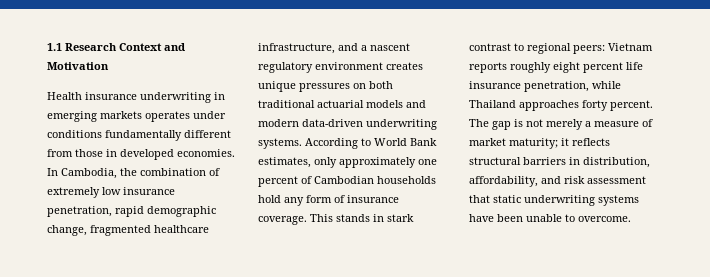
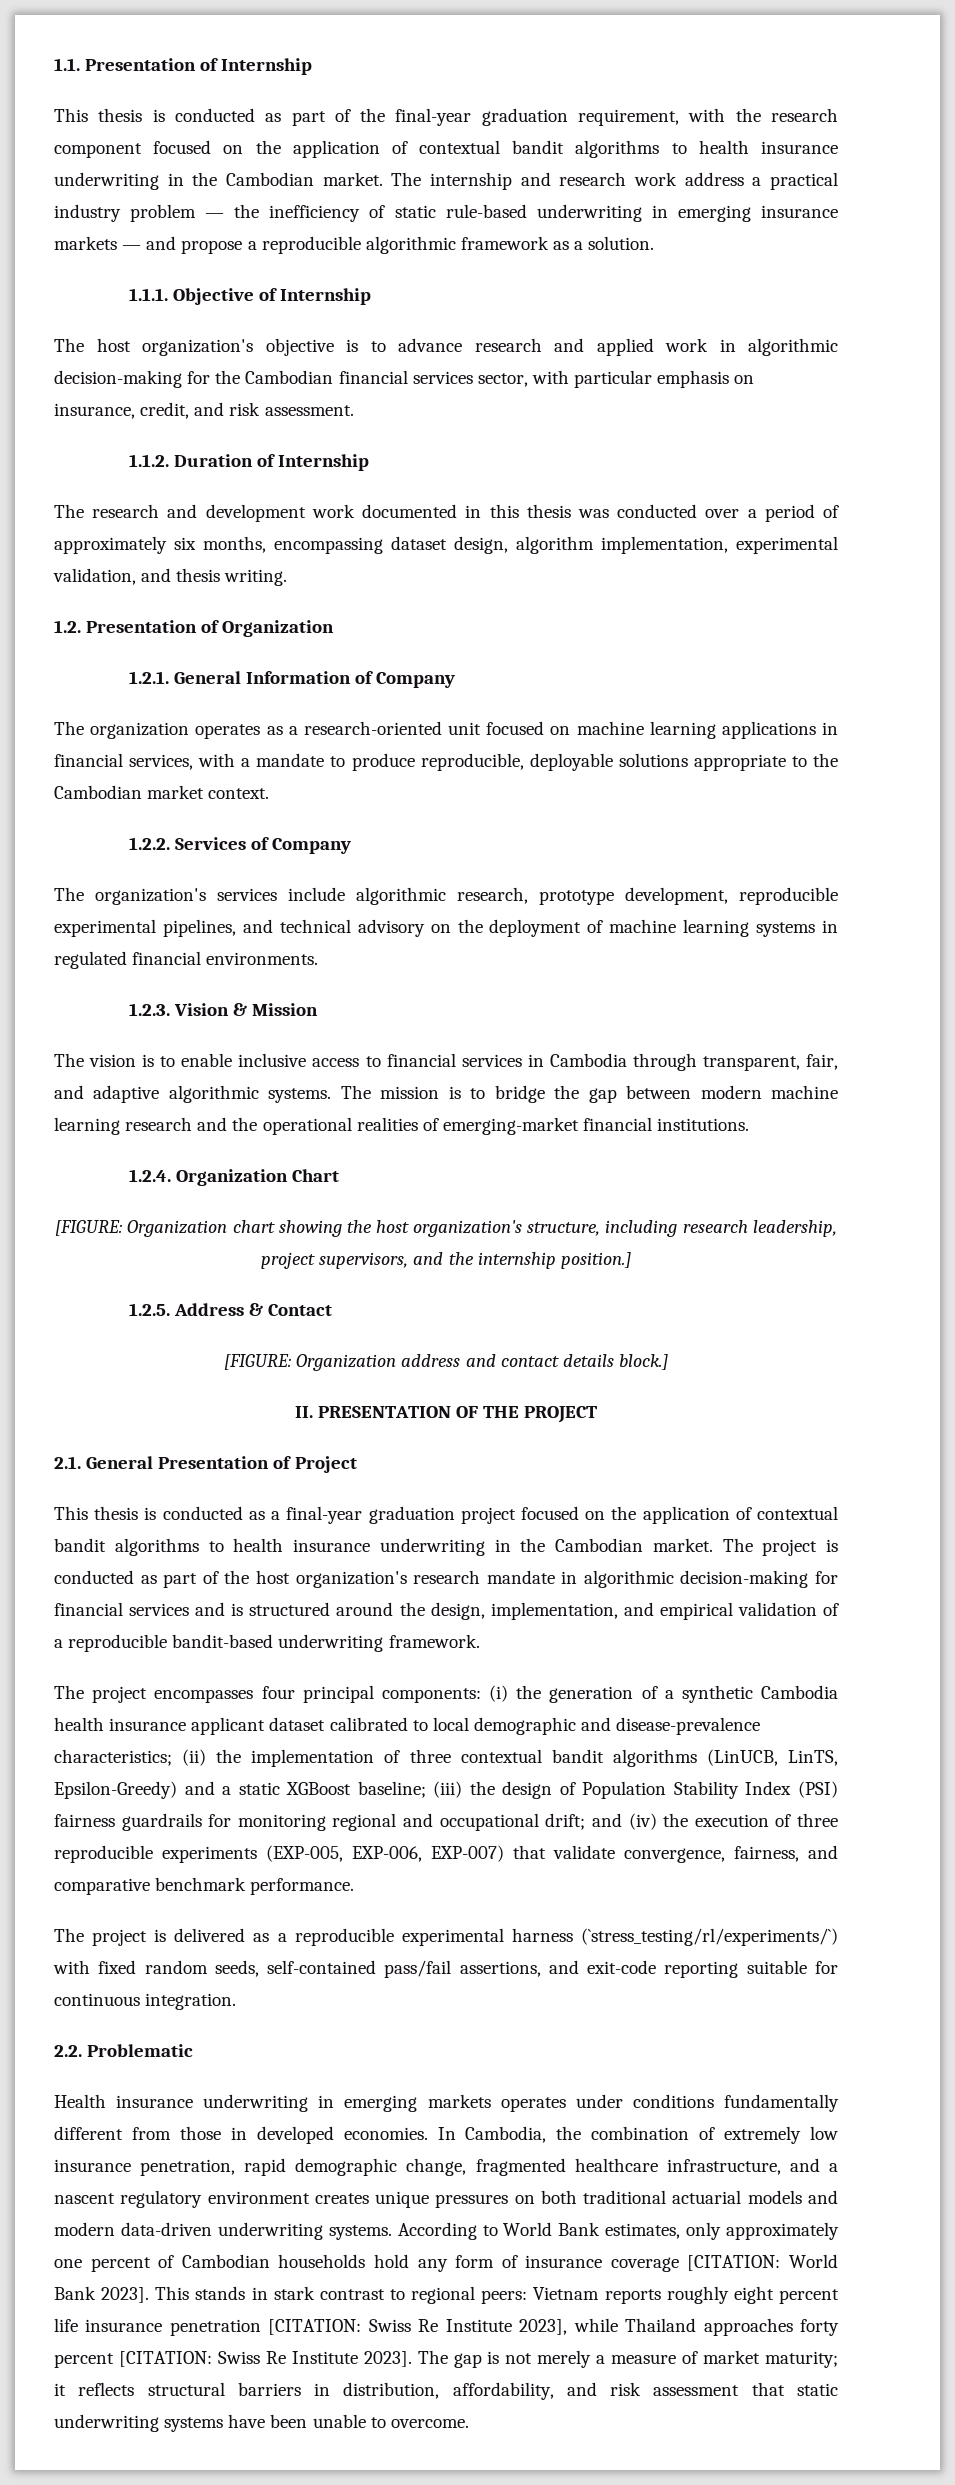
[47,43,185,51] [47,62,109,70] 1.1 Research Context and Motivation -> [54,58,313,75] [54,108,838,126] [54,140,839,158] [54,172,838,190] [54,204,839,222] [54,236,655,254] [128,288,372,305] [54,338,838,356] [54,370,755,388] [54,402,354,419] [128,454,370,471] [54,504,839,522] [54,536,838,554] [53,568,288,586] [54,620,335,637] [128,671,456,688] [54,721,838,739] [54,753,839,771] [54,785,270,799] [128,837,352,854] [54,887,838,905] [54,919,838,937] [54,951,319,969] [128,1003,319,1016] [54,1053,838,1071] [54,1085,838,1103] [54,1117,750,1135] [128,1169,339,1186] [55,1220,837,1237] [261,1252,631,1269] [128,1303,333,1316] [224,1354,668,1371] [294,1406,598,1423] [54,1456,357,1473] [54,1506,838,1524] [54,1538,838,1556] [54,1570,839,1588] [54,1602,840,1620] [54,1634,480,1652] [54,1685,838,1703] [54,1717,761,1735] [54,1749,839,1767] [54,1781,839,1799] [54,1813,838,1831] [54,1845,838,1863] [54,1877,355,1895] [54,1928,838,1946] [53,1960,838,1978] [54,1993,237,2010] [54,2044,194,2057] 1.1. Presentation of Internship // This thesis is conducted as part of the final-year graduation requirement, with the research component focused on the application of contextual bandit algorithms to health insurance underwriting in the Cambodian market. The internship and research work address a practical industry problem — the inefficiency of static rule-based underwriting in emerging insurance markets — and propose a reproducible algorithmic framework as a solution. // 1.1.1. Objective of Internship // The host organization's objective is to advance research and applied work in algorithmic decision-making for the Cambodian financial services sector, with particular emphasis on insurance, credit, and risk assessment. // 1.1.2. Duration of Internship // The research and development work documented in this thesis was conducted over a period of approximately six months, encompassing dataset design, algorithm implementation, experimental validation, and thesis writing. // 1.2. Presentation of Organization // 1.2.1. General Information of Company // The organization operates as a research-oriented unit focused on machine learning applications in financial services, with a mandate to produce reproducible, deployable solutions appropriate to the Cambodian market context. // 1.2.2. Services of Company // The organization's services include algorithmic research, prototype development, reproducible experimental pipelines, and technical advisory on the deployment of machine learning systems in regulated financial environments. // 1.2.3. Vision & Mission // The vision is to enable inclusive access to financial services in Cambodia through transparent, fair, and adaptive algorithmic systems. The mission is to bridge the gap between modern machine learning research and the operational realities of emerging-market financial institutions. // 1.2.4. Organization Chart // [FIGURE: Organization chart showing the host organization's structure, including research leadership, project supervisors, and the internship position.] // 1.2.5. Address & Contact // [FIGURE: Organization address and contact details block.] // II. PRESENTATION OF THE PROJECT // 2.1. General Presentation of Project // This thesis is conducted as a final-year graduation project focused on the application of contextual bandit algorithms to health insurance underwriting in the Cambodian market. The project is conducted as part of the host organization's research mandate in algorithmic decision-making for financial services and is structured around the design, implementation, and empirical validation of a reproducible bandit-based underwriting framework. // The project encompasses four principal components: (i) the generation of a synthetic Cambodia health insurance applicant dataset calibrated to local demographic and disease-prevalence characteristics; (ii) the implementation of three contextual bandit algorithms (LinUCB, LinTS, Epsilon-Greedy) and a static XGBoost baseline; (iii) the design of Population Stability Index (PSI) fairness guardrails for monitoring regional and occupational drift; and (iv) the execution of three reproducible experiments (EXP-005, EXP-006, EXP-007) that validate convergence, fairness, and comparative benchmark performance. // The project is delivered as a reproducible experimental harness (`stress_testing/rl/experiments/`) with fixed random seeds, self-contained pass/fail assertions, and exit-code reporting suitable for continuous integration. // 2.2. Problematic
[258,216,307,225] coverage. -> [610,2254,839,2272] [54,2286,150,2303] coverage [CITATION: World Bank 2023].
[524,81,621,92] [469,100,653,111] penetration, while Thailand approaches forty percent. -> [169,2318,840,2336] [54,2351,412,2368] penetration [CITATION: Swiss Re Institute 2023], while Thailand approaches forty percent [CITATION: Swiss Re Institute 2023].

